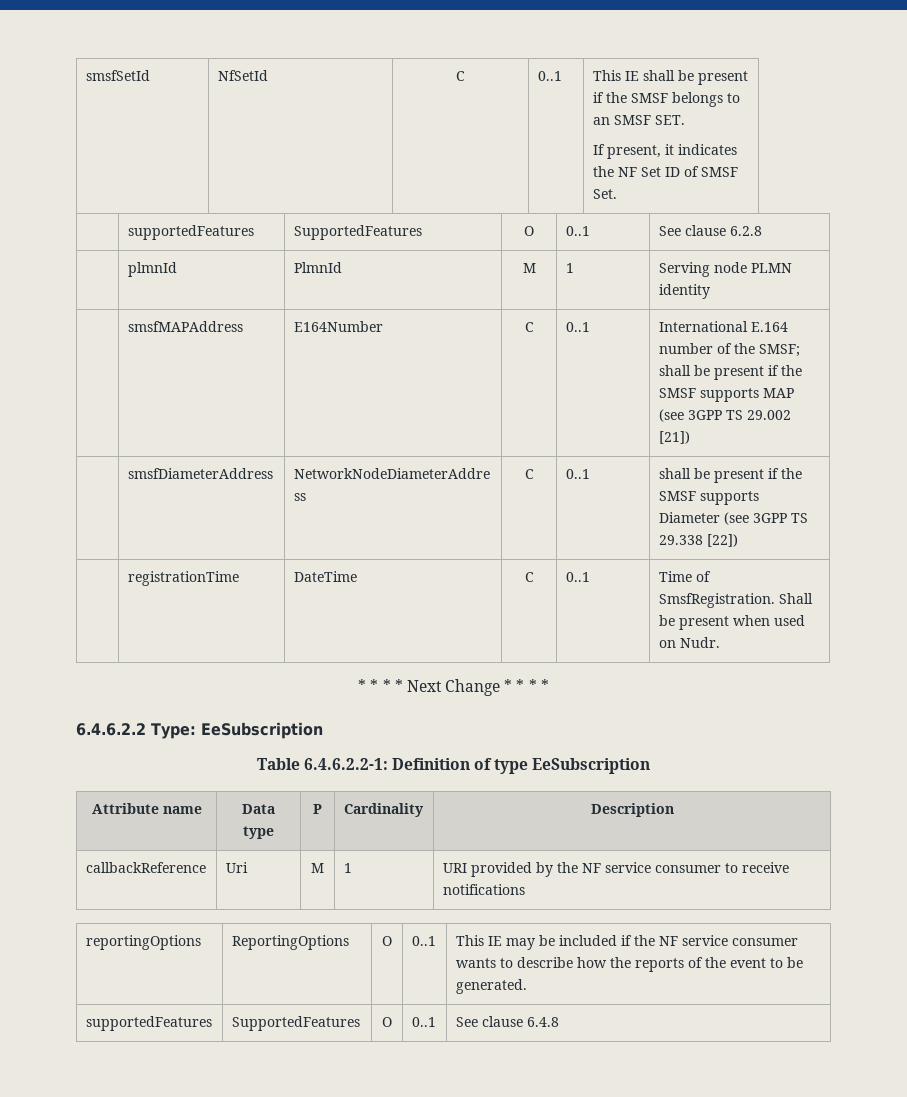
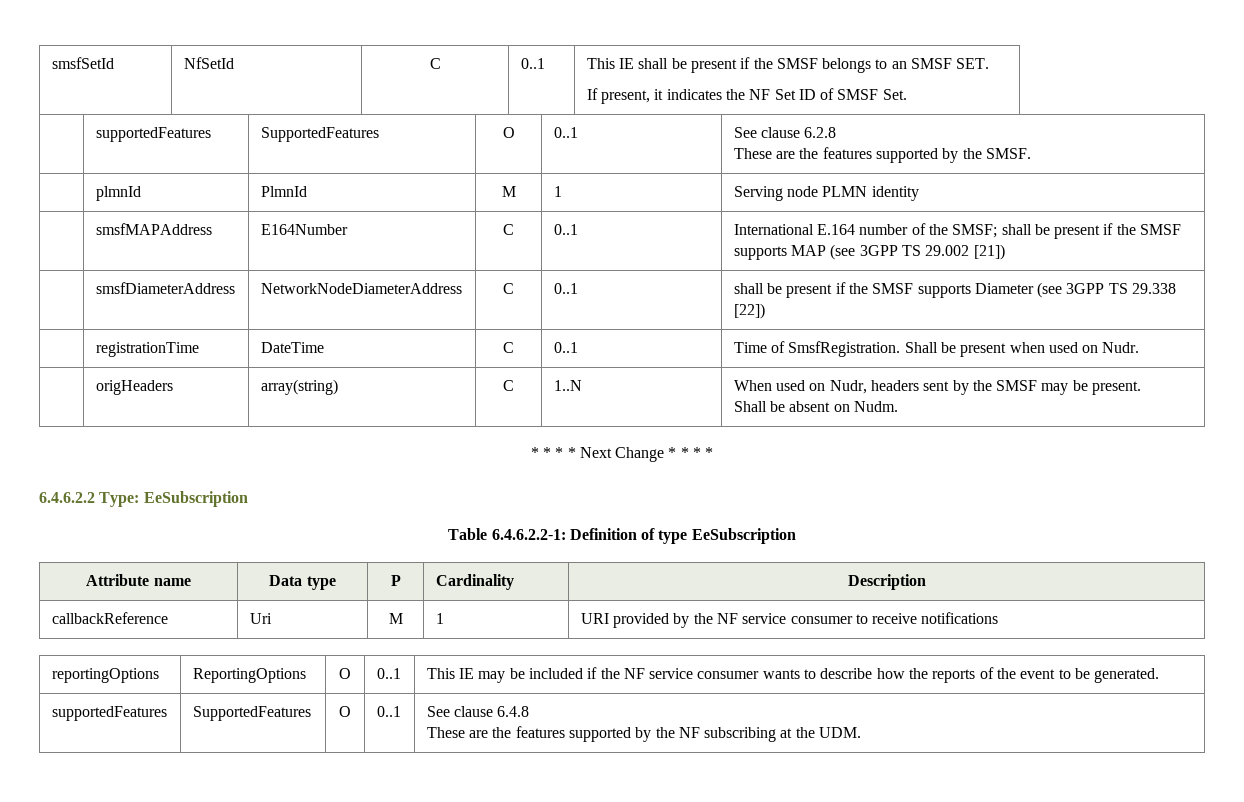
(762, 231) none -> [733,147,1031,163] // These are the features supported by the SMSF.
(720, 642) none -> [95,380,173,395] [260,379,338,395] [503,380,514,391] [553,380,582,391] [733,380,1142,395] [733,401,898,412] // | origHeaders | array(string) | C | 1..N | When used on Nudr, headers sent by the SMSF may be present. // Shall be absent on Nudm.
(559, 1022) none -> [426,726,862,742] // These are the features supported by the NF subscribing at the UDM.

